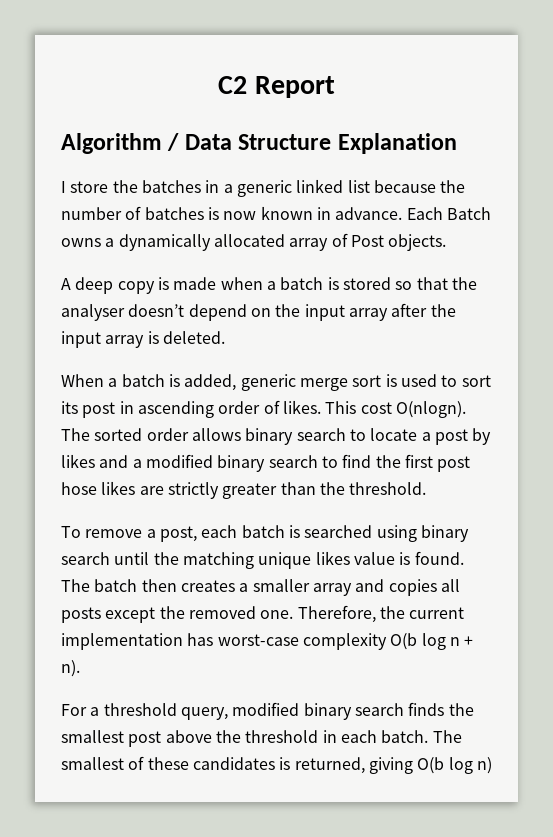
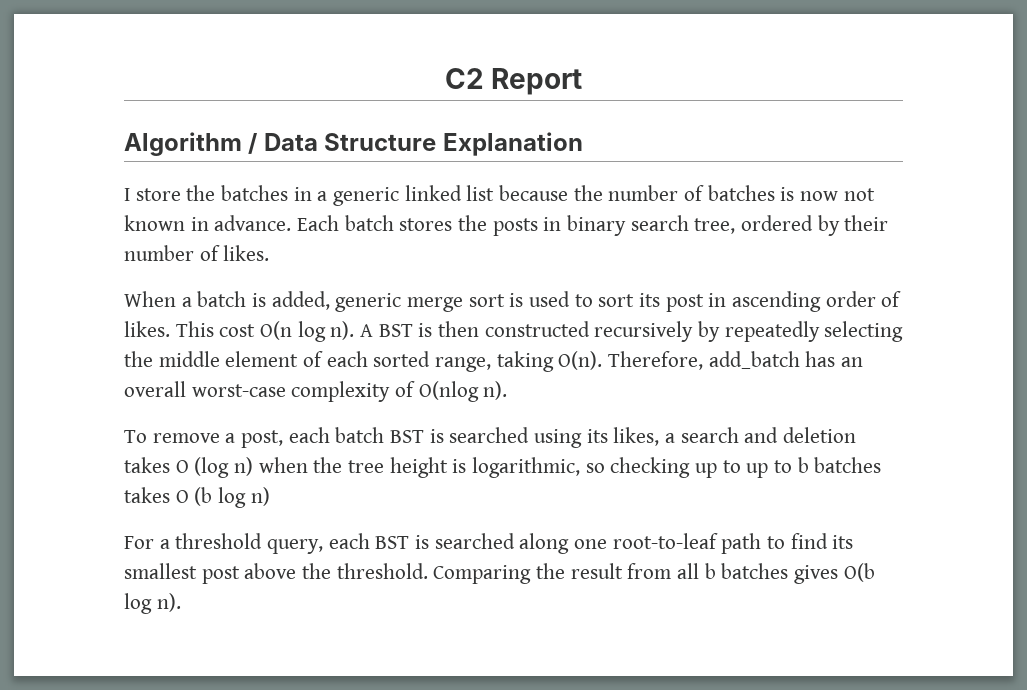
(257, 215) none -> [843,188,875,201] not
[446,207,491,220] [61,233,447,251] [61,277,477,294] [61,303,456,321] [61,331,225,348] Batch owns a dynamically allocated array of Post objects. // A deep copy is made when a batch is stored so that the analyser doesn’t depend on the input array after the input array is deleted. -> [344,215,889,236] [124,245,270,261] batch stores the posts in binary search tree, ordered by their number of likes.
[395,401,466,418] [61,428,492,445] [61,454,471,472] [61,481,427,499] O(nlogn). The sorted order allows binary search to locate a post by likes and a modified binary search to find the first post hose likes are strictly greater than the threshold. -> [260,321,904,342] [124,351,864,372] [124,381,508,402] O(n log n). A BST is then constructed recursively by repeatedly selecting the middle element of each sorted range, taking O(n). Therefore, add_batch has an overall worst-case complexity of O(nlog n).
(285, 531) none -> [390,430,425,443] BST
[420,525,469,542] [61,551,464,569] [61,579,460,596] [61,605,465,623] [61,633,474,650] [61,660,80,677] [61,702,474,720] [61,730,462,747] [61,756,492,774] binary search until the matching unique likes value is found. The batch then creates a smaller array and copies all posts except the removed one. Therefore, the current implementation has worst-case complexity O(b log n + n). // For a threshold query, modified binary search finds the smallest post above the threshold in each batch. The smallest of these candidates is returned, giving O(b log n) -> [586,427,857,446] [124,457,882,478] [124,487,270,508] [124,533,854,554] [124,563,875,584] [124,593,181,614] its likes, a search and deletion takes O (log n) when the tree height is logarithmic, so checking up to up to b batches takes O (b log n) // For a threshold query, each BST is searched along one root-to-leaf path to find its smallest post above the threshold. Comparing the result from all b batches gives O(b log n).

